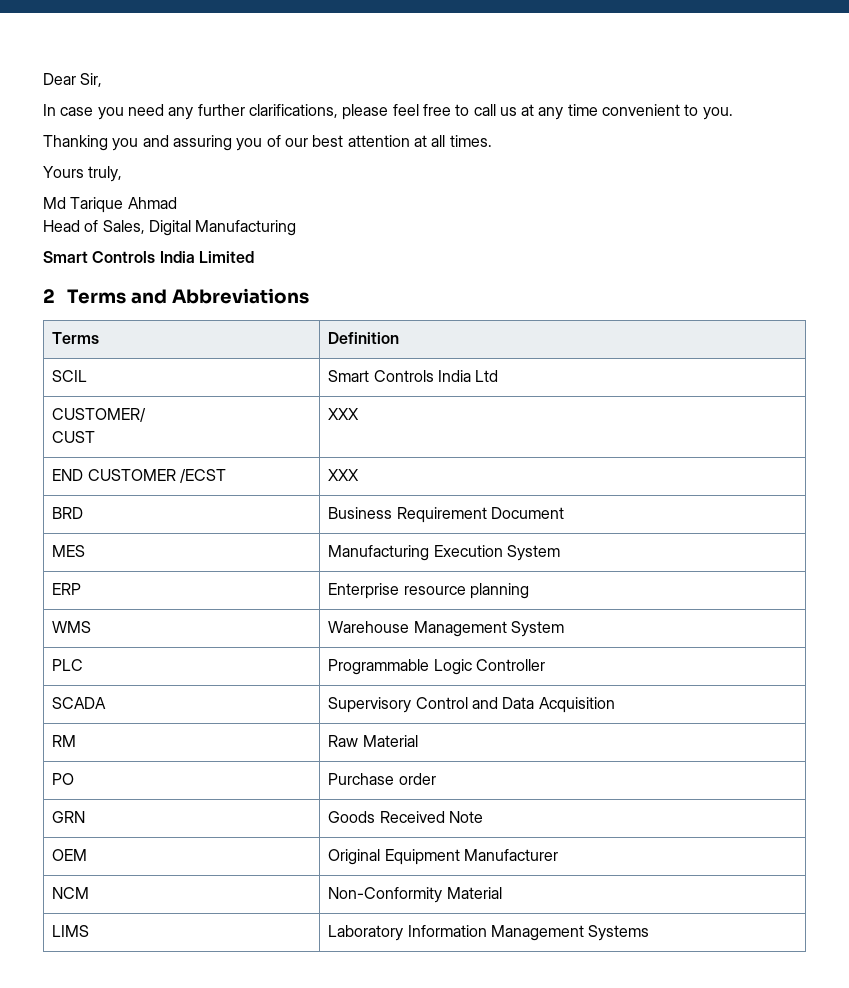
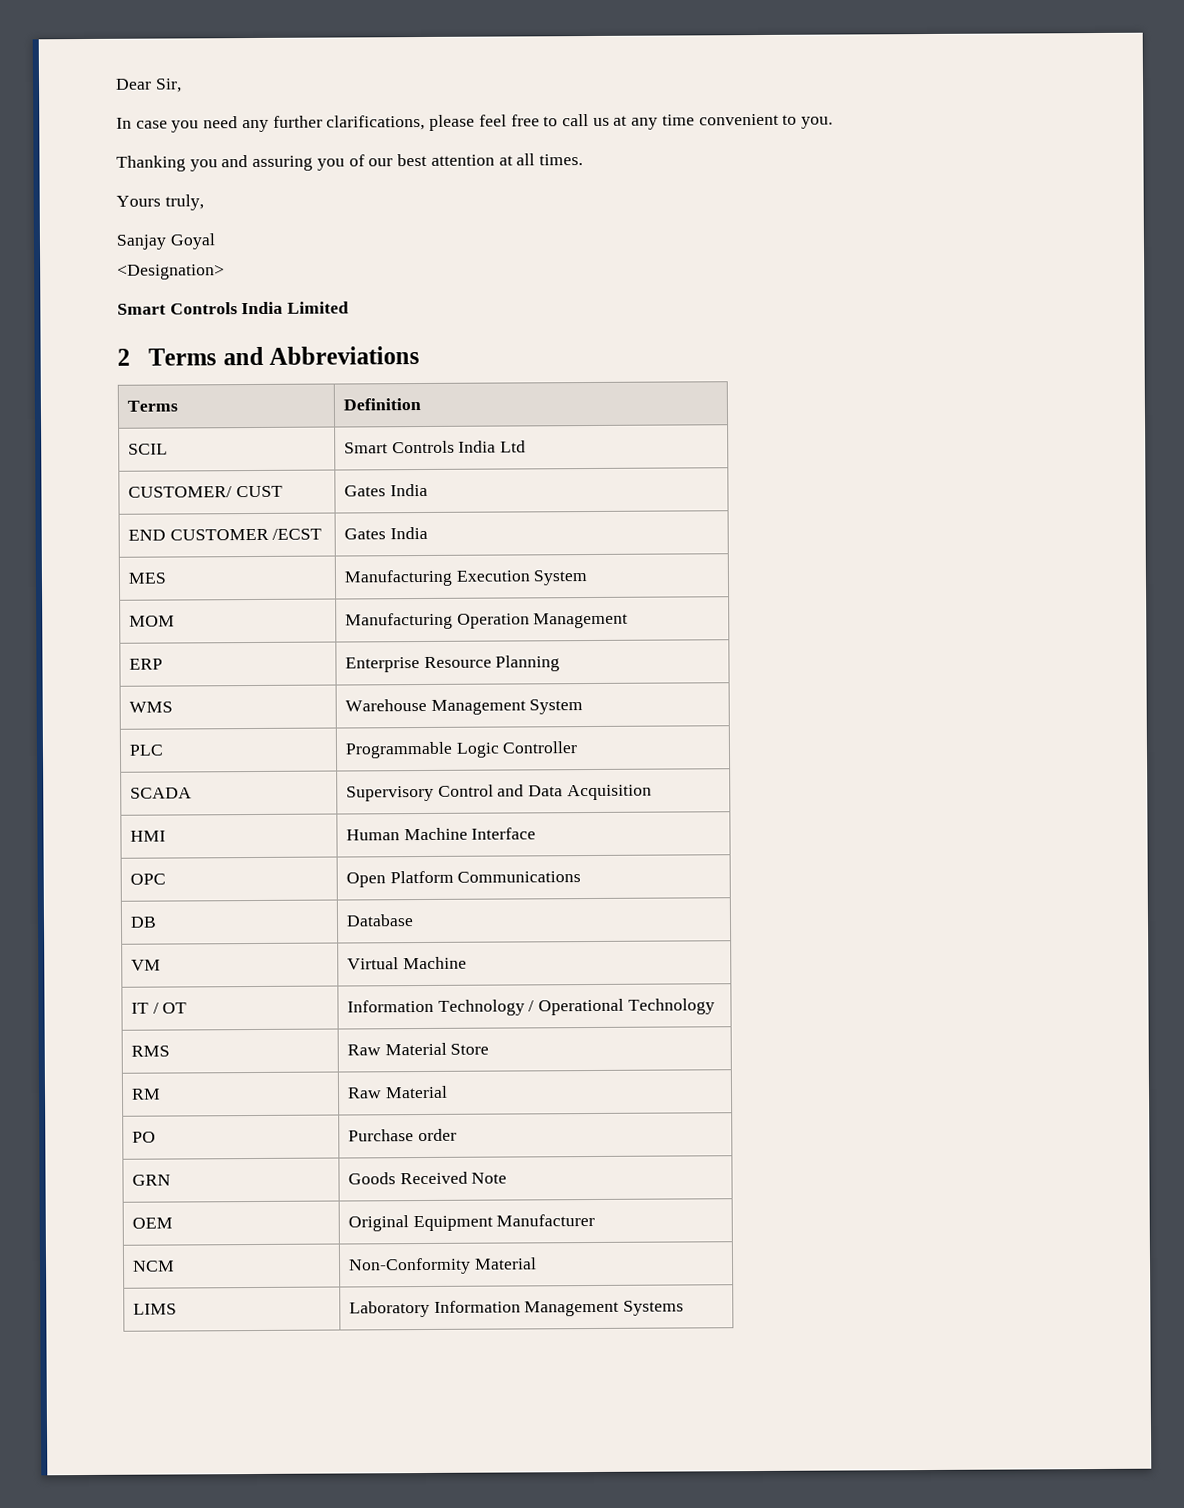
[43,197,177,213] [43,220,297,236] Md Tarique Ahmad // Head of Sales, Digital Manufacturing -> [116,233,215,250] [117,264,225,280] Sanjay Goyal // <Designation>
(147, 415) // -> (232, 492) none
[328,408,360,420] XXX -> [343,483,428,497] Gates India
[328,469,360,481] [52,507,84,519] [328,507,565,523] XXX // BRD | Business Requirement Document -> [343,526,428,540] Gates India
(561, 553) none -> [128,615,175,627] [344,612,629,630] // MOM | Manufacturing Operation Management
[403,583,530,599] resource planning -> [423,655,561,672] Resource Planning
(615, 705) none -> [129,830,166,842] [345,827,537,841] [129,873,166,885] [345,870,582,888] [129,916,157,928] [345,914,414,927] [130,959,161,971] [346,956,467,970] [130,1002,188,1014] [346,998,715,1016] [130,1045,170,1057] [346,1042,490,1056] // HMI | Human Machine Interface // OPC | Open Platform Communications // DB | Database // VM | Virtual Machine // IT / OT | Information Technology / Operational Technology // RMS | Raw Material Store

